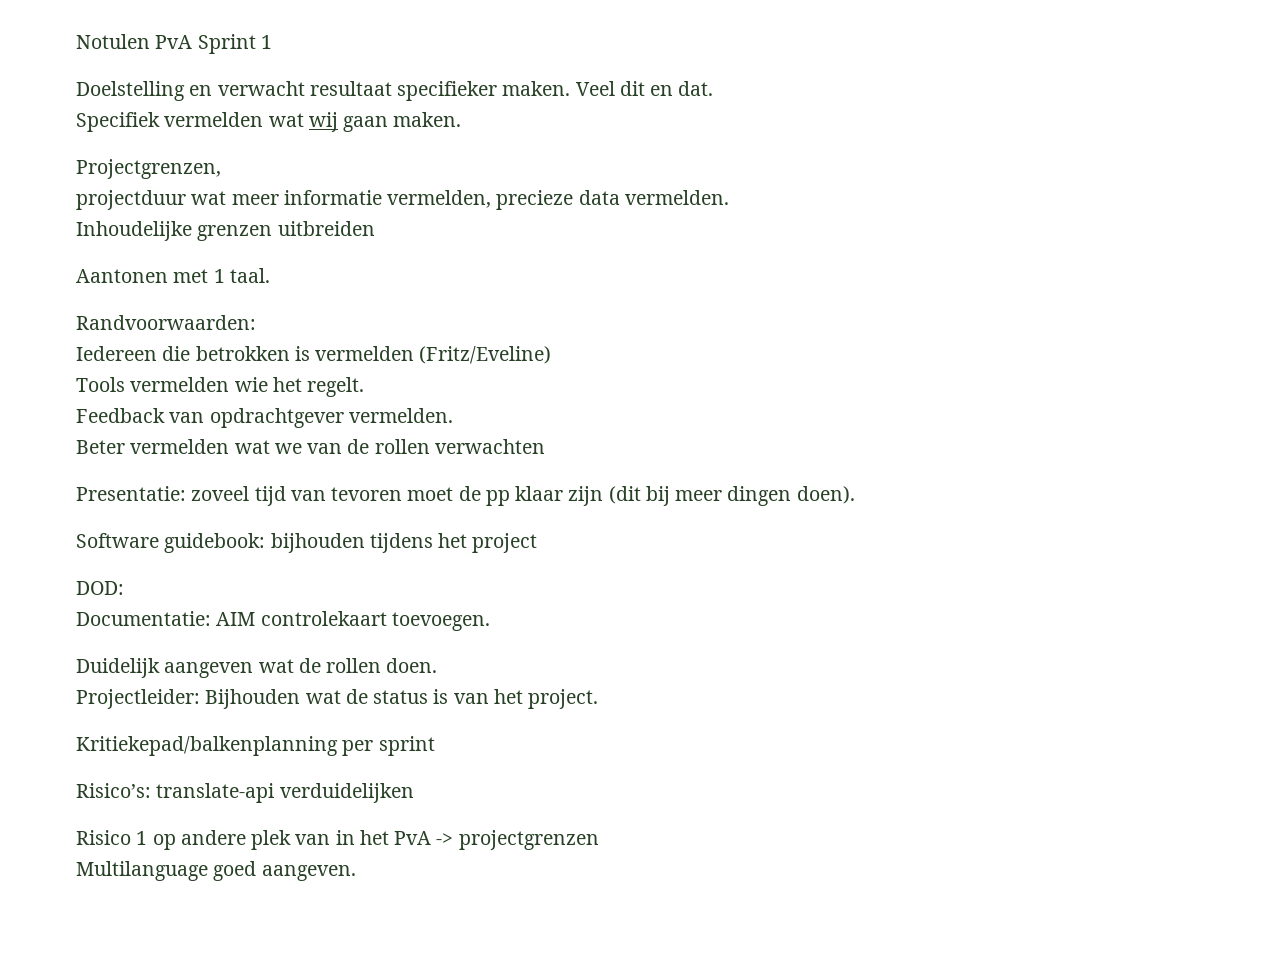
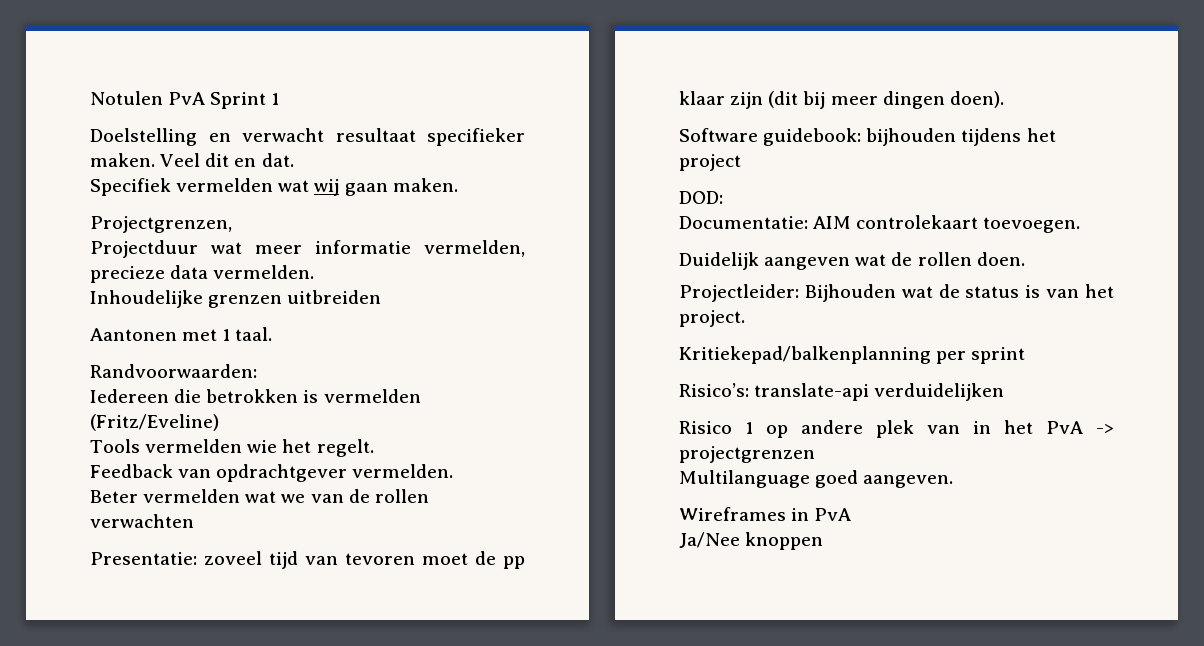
[76,190,186,210] projectduur -> [90,240,198,258] Projectduur
(356, 873) none -> [679,507,852,521] [679,532,824,550] // Wireframes in PvA // Ja/Nee knoppen

